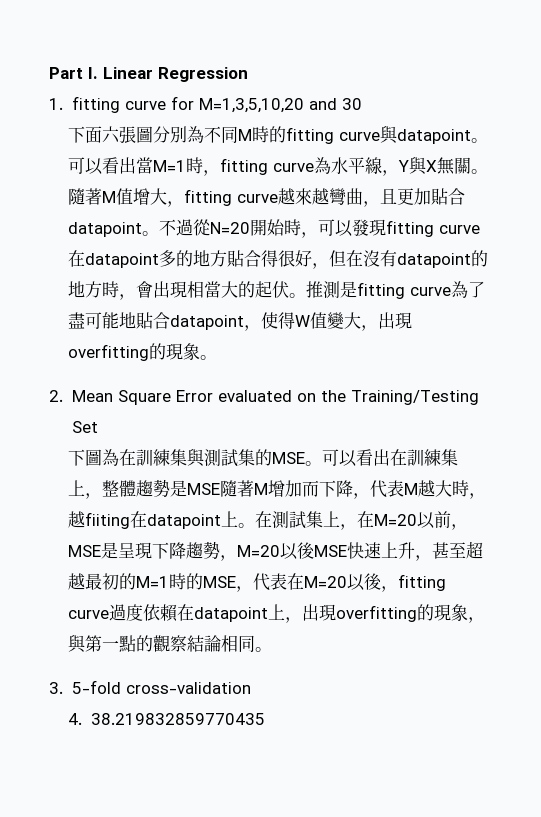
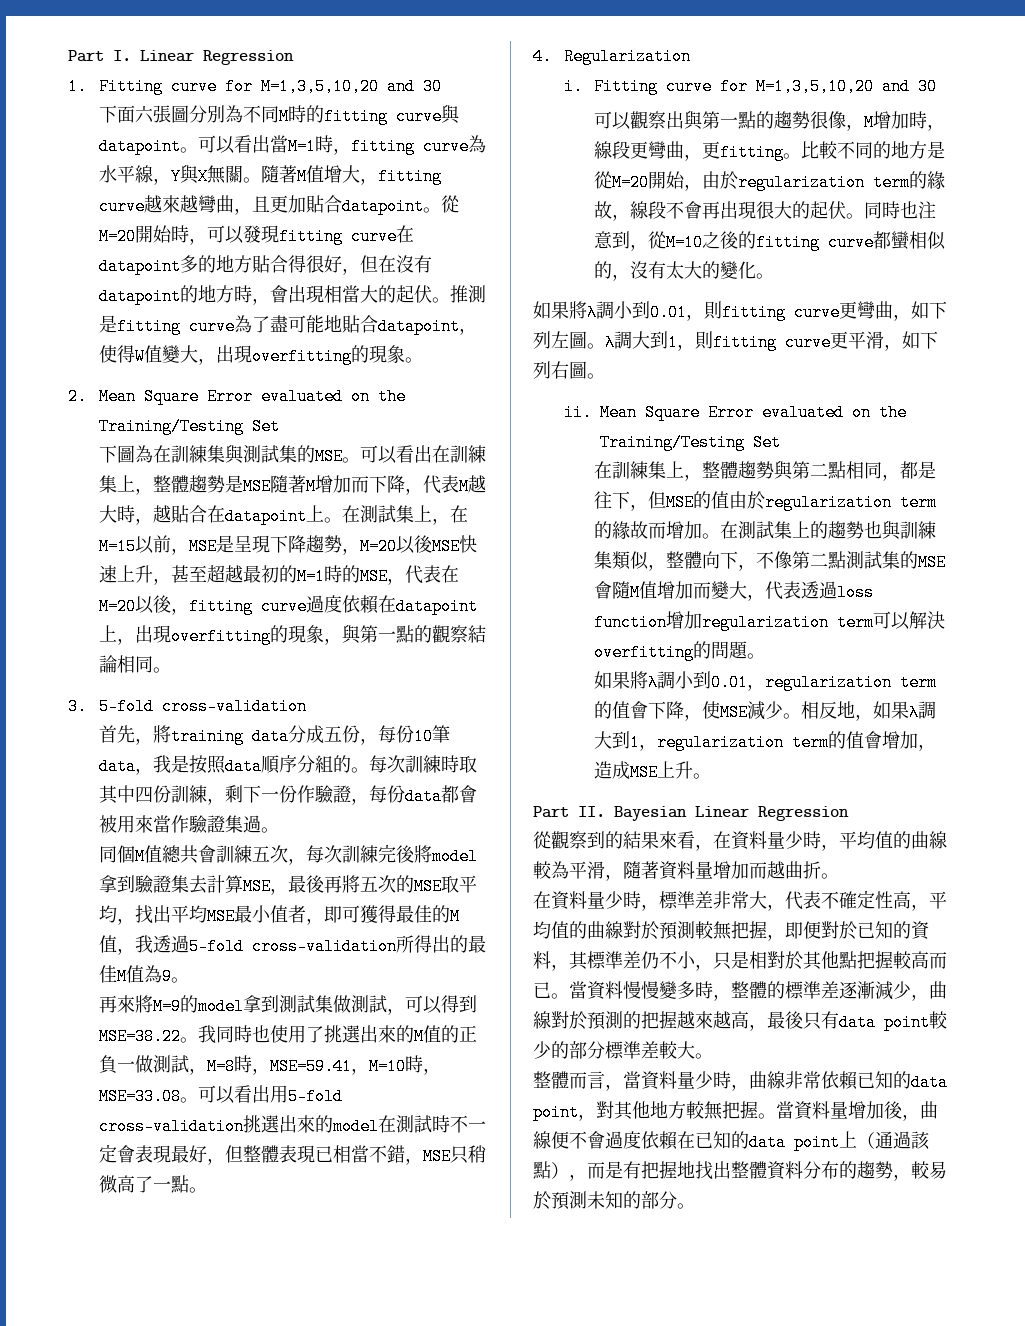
[71,96,120,113] fitting -> [98,78,163,95] Fitting
[159,219,251,236] 不過從N=20 -> [440,195,460,213] [98,228,136,245] 從M=20
[85,512,131,529] fiiting -> [170,505,207,523] 貼合
[374,514,418,526] M=20 -> [98,538,136,555] M=15
[68,713,265,725] 4. 38.219832859770435 -> [98,725,450,745] [98,755,477,775] [98,785,477,805] [98,815,279,834] [98,844,478,865] [98,875,477,895] [98,905,460,925] [98,935,486,955] [98,965,189,985] [98,995,477,1015] [98,1025,477,1045] [98,1055,441,1075] [98,1085,343,1105] [98,1115,486,1135] [98,1144,487,1165] [98,1175,207,1193] [533,48,691,65] [563,78,938,95] [594,110,946,131] [594,141,946,161] [594,171,946,191] [594,201,937,221] [594,231,947,251] [594,261,775,281] [533,301,947,321] [533,331,938,351] [533,361,605,379] [563,404,907,421] [599,434,781,451] [594,460,937,481] [594,491,938,511] [594,520,937,540] [594,551,947,571] [594,581,875,601] [594,611,946,631] [594,641,766,661] [594,671,938,691] [594,701,937,721] [594,731,937,751] [594,761,712,781] [533,806,849,821] [533,831,947,851] [533,861,839,881] [533,890,947,911] [533,921,930,941] [533,951,947,971] [533,981,947,1001] [533,1011,948,1031] [533,1041,713,1059] [533,1071,948,1091] [533,1101,938,1121] [533,1131,930,1151] [533,1161,947,1181] [533,1191,695,1210] 首先，將training data分成五份，每份10筆data，我是按照data順序分組的。每次訓練時取其中四份訓練，剩下一份作驗證，每份data都會被用來當作驗證集過。 // 同個M值總共會訓練五次，每次訓練完後將model拿到驗證集去計算MSE，最後再將五次的MSE取平均，找出平均MSE最小值者，即可獲得最佳的M值，我透過5-fold cross-validation所得出的最佳M值為9。 // 再來將M=9的model拿到測試集做測試，可以得到MSE=38.22。我同時也使用了挑選出來的M值的正負一做測試，M=8時，MSE=59.41，M=10時，MSE=33.08。可以看出用5-fold cross-validation挑選出來的model在測試時不一定會表現最好，但整體表現已相當不錯，MSE只稍微高了一點。 // 4. Regularization // i. Fitting curve for M=1,3,5,10,20 and 30 // 可以觀察出與第一點的趨勢很像，M增加時，線段更彎曲，更fitting。比較不同的地方是從M=20開始，由於regularization term的緣故，線段不會再出現很大的起伏。同時也注意到，從M=10之後的fitting curve都蠻相似的，沒有太大的變化。 // 如果將λ調小到0.01，則fitting curve更彎曲，如下列左圖。λ調大到1，則fitting curve更平滑，如下列右圖。 // ii. Mean Square Error evaluated on the Training/Testing Set // 在訓練集上，整體趨勢與第二點相同，都是往下，但MSE的值由於regularization term的緣故而增加。在測試集上的趨勢也與訓練集類似，整體向下，不像第二點測試集的MSE會隨M值增加而變大，代表透過loss function增加regularization term可以解決overfitting的問題。 // 如果將λ調小到0.01，regularization term的值會下降，使MSE減少。相反地，如果λ調大到1，regularization term的值會增加，造成MSE上升。 // Part II. Bayesian Linear Regression // 從觀察到的結果來看，在資料量少時，平均值的曲線較為平滑，隨著資料量增加而越曲折。 // 在資料量少時，標準差非常大，代表不確定性高，平均值的曲線對於預測較無把握，即便對於已知的資料，其標準差仍不小，只是相對於其他點把握較高而已。當資料慢慢變多時，整體的標準差逐漸減少，曲線對於預測的把握越來越高，最後只有data point較少的部分標準差較大。 // 整體而言，當資料量少時，曲線非常依賴已知的data point，對其他地方較無把握。當資料量增加後，曲線便不會過度依賴在已知的data point上（通過該點），而是有把握地找出整體資料分布的趨勢，較易於預測未知的部分。

